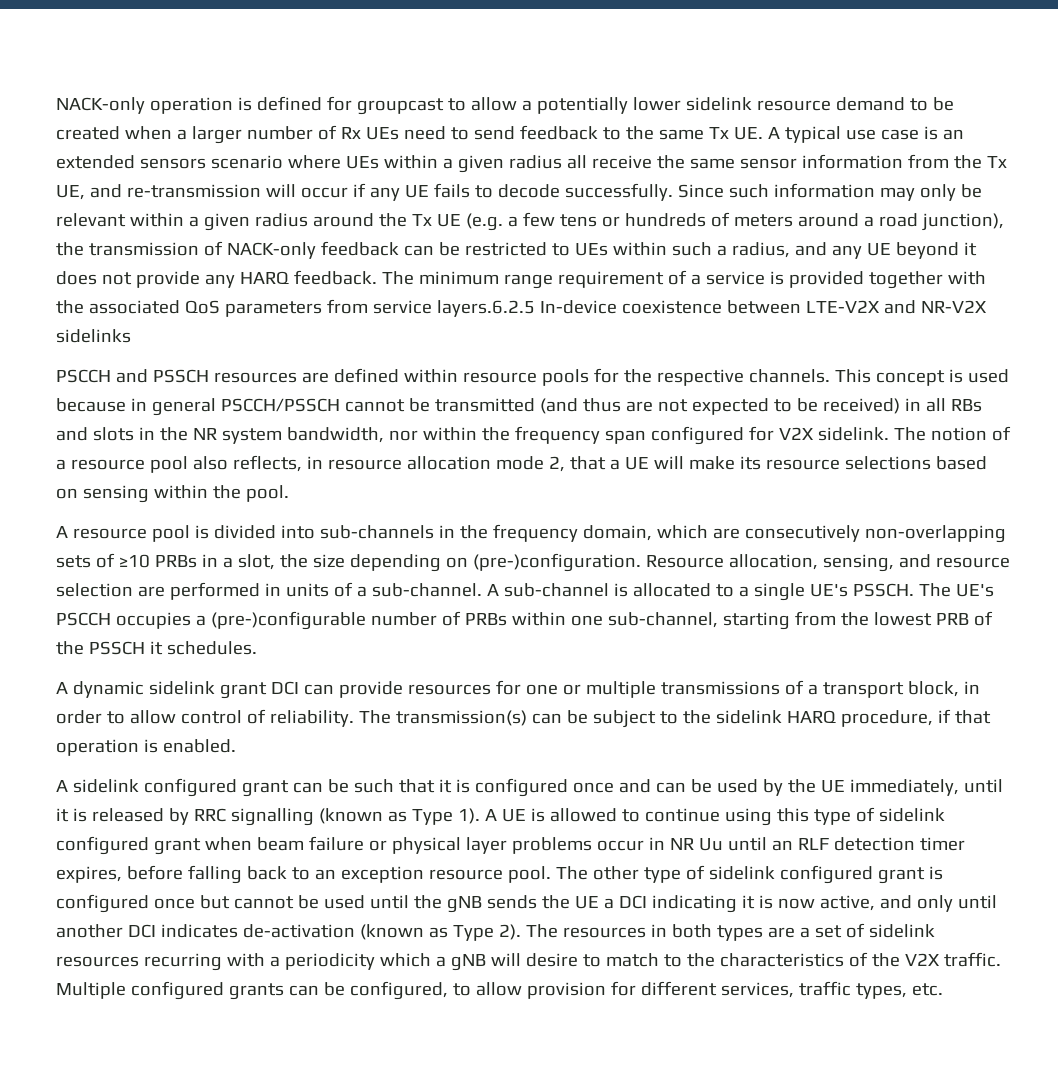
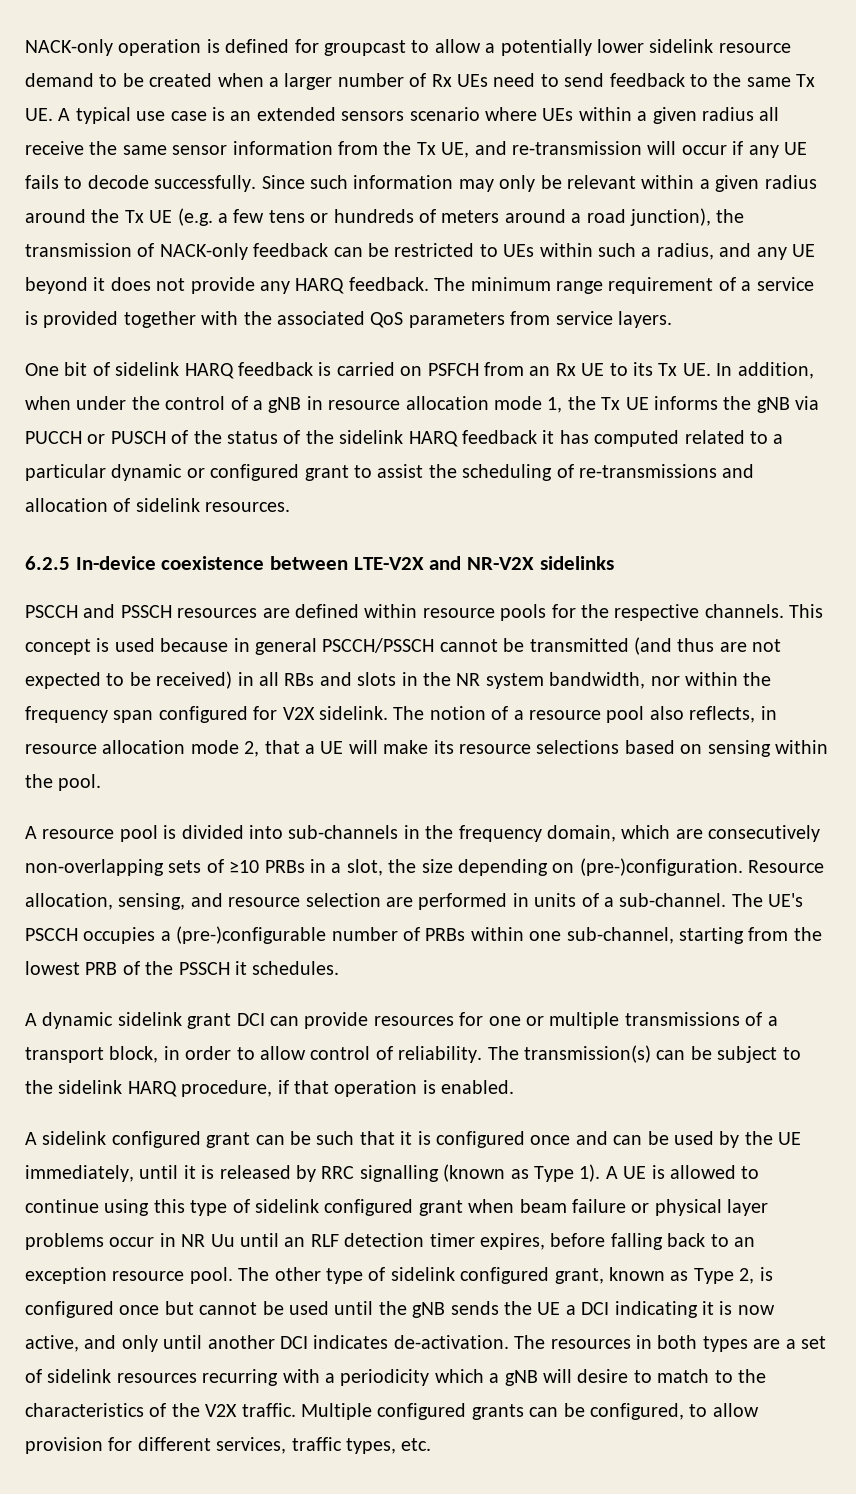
[436,300,535,317] layers.6.2.5 -> [617,311,672,328] [25,362,814,379] [25,396,820,413] [25,430,784,447] [25,464,755,481] [25,498,291,512] [25,556,70,570] layers. // One bit of sidelink HARQ feedback is carried on PSFCH from an Rx UE to its Tx UE. In addition, when under the control of a gNB in resource allocation mode 1, the Tx UE informs the gNB via PUCCH or PUSCH of the status of the sidelink HARQ feedback it has computed related to a particular dynamic or configured grant to assist the scheduling of re-transmissions and allocation of sidelink resources. // 6.2.5
[486,583,914,601] A sub-channel is allocated to a single UE's PSSCH. -> (727, 900) none
[877,867,925,884] grant -> [554,1267,755,1284] grant, known as Type 2,
[242,924,521,941] de-activation (known as Type 2). -> [393,1335,509,1349] de-activation.

